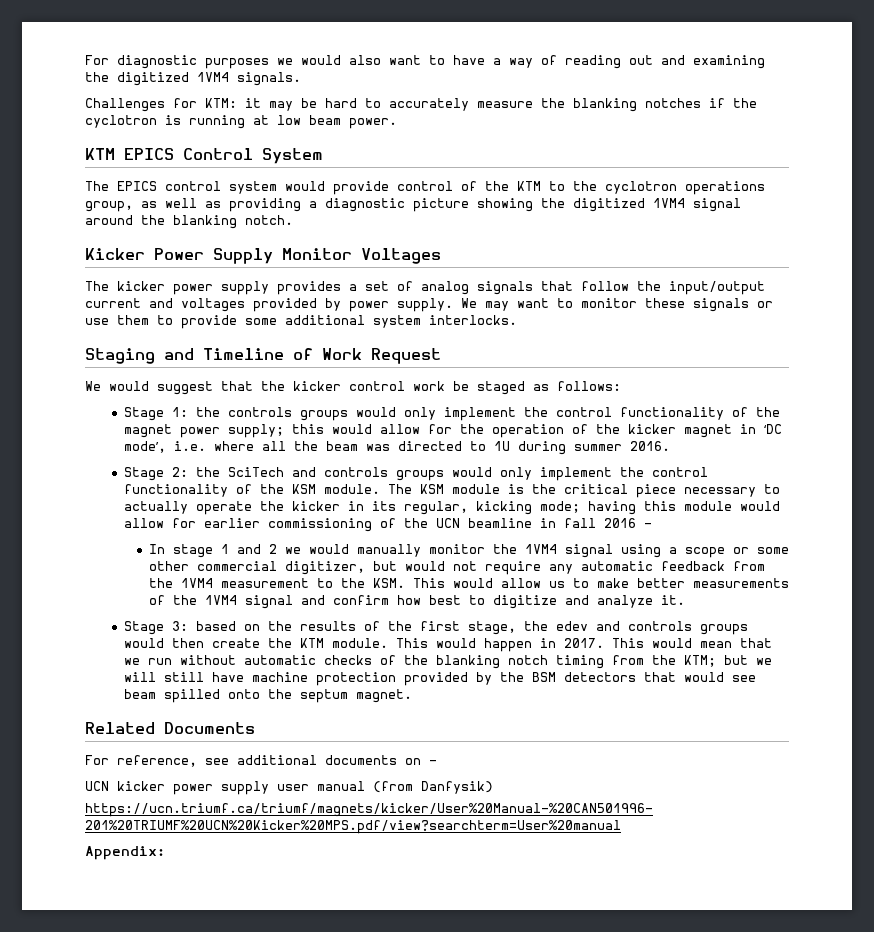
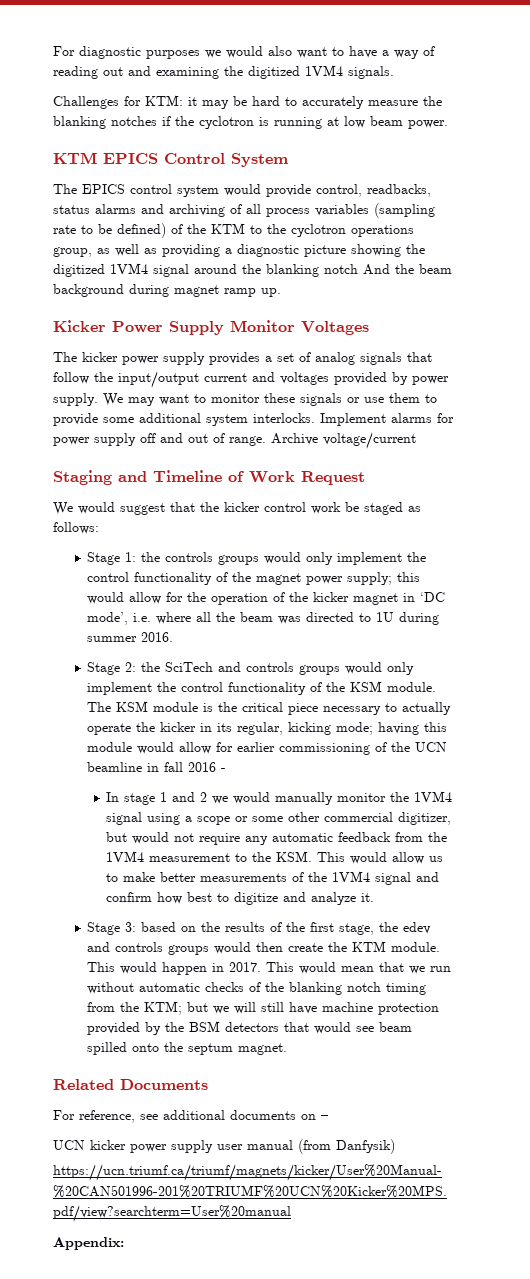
[397,181,453,191] control -> [316,184,431,197] [53,203,435,218] [53,223,166,238] control, readbacks, status alarms and archiving of all process variables (sampling rate to be defined)
[245,215,293,225] notch. -> [324,264,452,275] [53,284,281,297] notch And the beam background during magnet ramp up.
(517, 320) none -> [320,413,454,426] [53,432,416,449] Implement alarms for power supply off and out of range. Archive voltage/current

